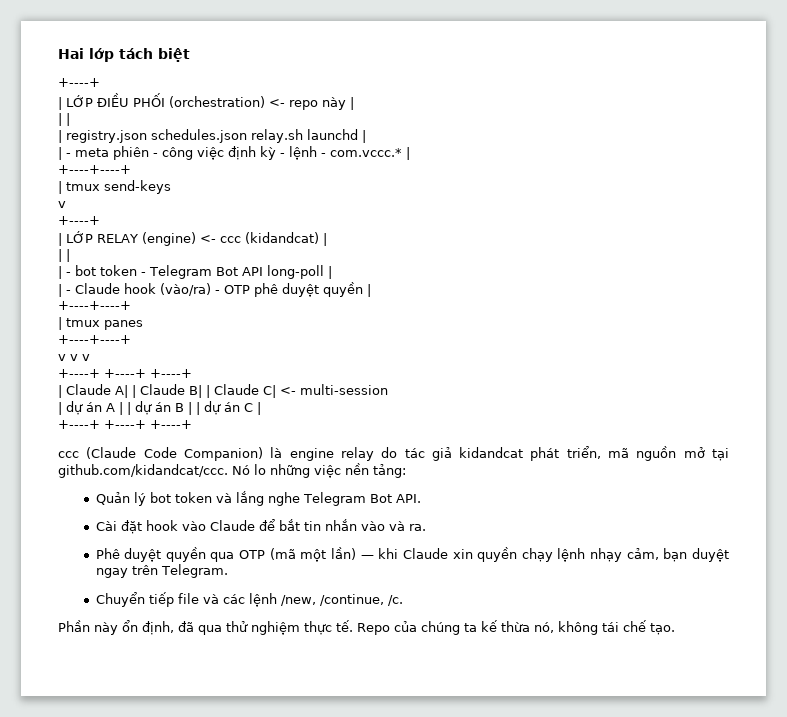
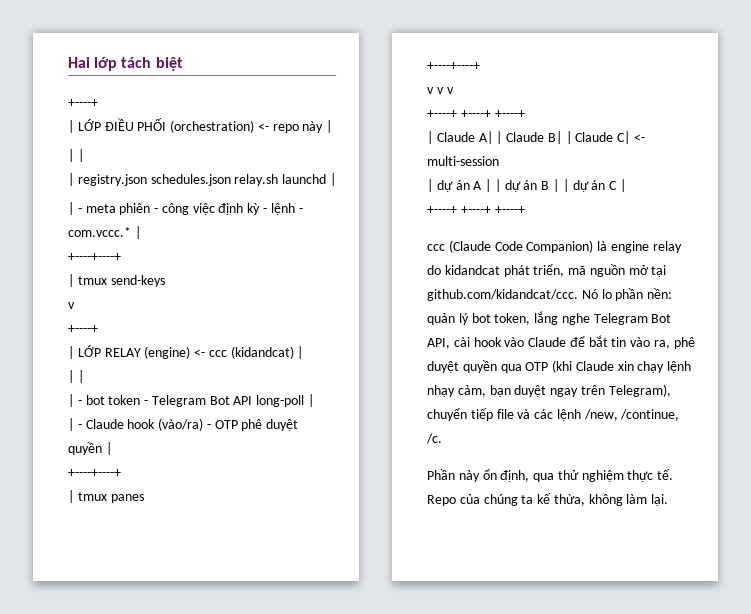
[404,447,452,461] tác giả -> (441, 270) none
[270,463,406,478] [95,492,232,506] những việc nền tảng: // Quản lý bot token và -> [615,288,673,301] [427,313,531,325] phần nền: quản lý bot token,
[395,494,421,503] [95,520,142,534] API. // Cài đặt -> [427,337,470,349] API, cài
[324,519,426,531] [95,547,399,562] nhắn vào và ra. // Phê duyệt quyền qua OTP (mã một lần) — khi -> [630,337,695,349] [427,360,573,373] vào ra, phê duyệt quyền qua OTP (khi
[477,547,518,562] quyền -> (634, 366) none
[160,564,228,578] [95,592,145,607] Telegram. // Chuyển -> [608,384,671,397] [427,408,467,421] Telegram), chuyển
[178,621,194,632] đã -> (530, 476) none
[501,620,675,635] thừa nó, không tái chế tạo. -> [553,494,669,506] thừa, không làm lại.

